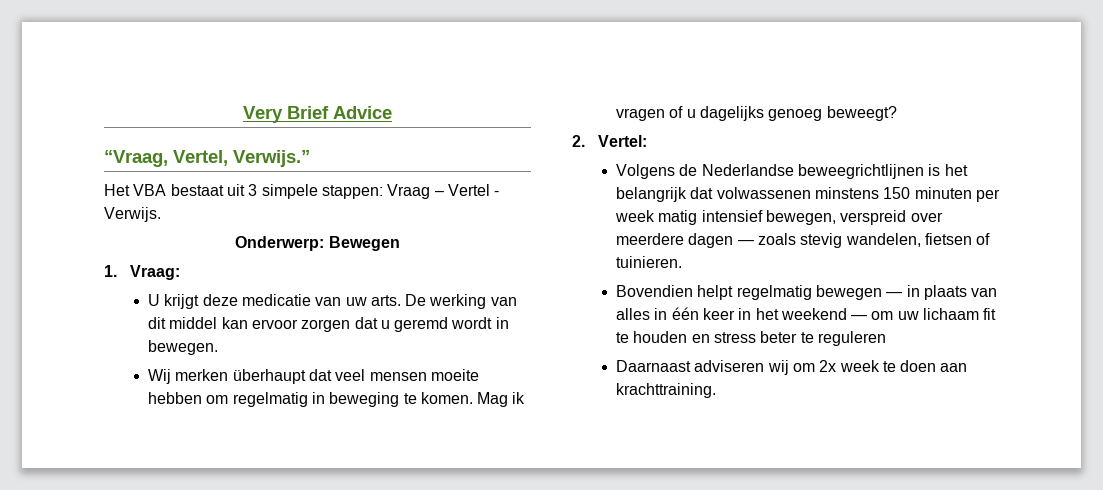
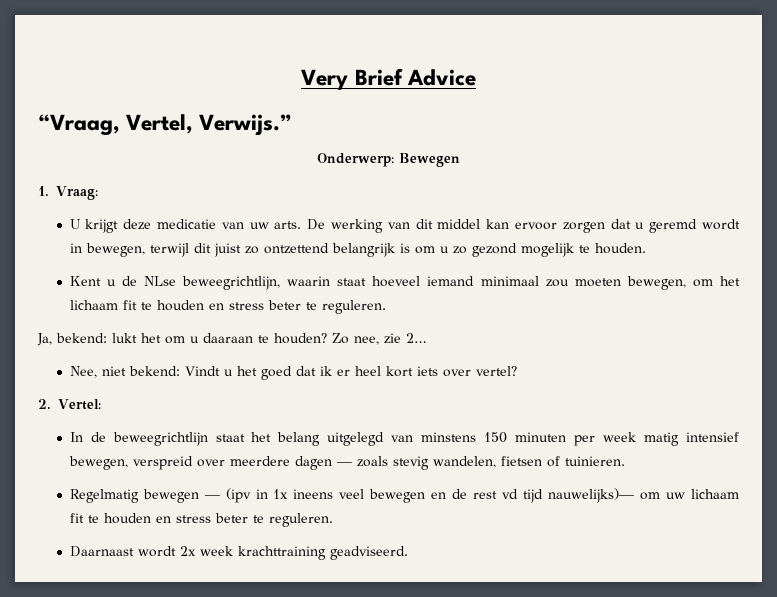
[104,184,500,199] [104,207,161,222] // Het VBA bestaat uit 3 simpele stappen: Vraag – Vertel - Verwijs. -> (293, 125) none
[147,340,218,355] [147,369,479,384] [147,392,526,407] [615,106,897,121] [572,135,648,147] [615,164,968,179] [615,187,811,202] bewegen. // Wij merken überhaupt dat veel mensen moeite hebben om regelmatig in beweging te komen. Mag ik vragen of u dagelijks genoeg beweegt? // 2. Vertel: // Volgens de Nederlandse beweegrichtlijnen is het belangrijk dat volwassenen -> [85,243,646,257] [69,276,740,290] [69,300,386,314] [37,333,426,346] [69,366,517,380] [38,399,101,410] [69,432,414,446] bewegen, terwijl dit juist zo ontzettend belangrijk is om u zo gezond mogelijk te houden. // Kent u de NLse beweegrichtlijn, waarin staat hoeveel iemand minimaal zou moeten bewegen, om het lichaam fit te houden en stress beter te reguleren. // Ja, bekend: lukt het om u daaraan te houden? Zo nee, zie 2… // Nee, niet bekend: Vindt u het goed dat ik er heel kort iets over vertel? // 2. Vertel: // In de beweegrichtlijn staat het belang uitgelegd van
[615,285,998,300] [615,307,868,320] Bovendien helpt regelmatig bewegen — in plaats van alles in één keer in het weekend — -> [69,488,635,503] Regelmatig bewegen — (ipv in 1x ineens veel bewegen en de rest vd tijd nauwelijks)—
[817,331,886,346] reguleren -> [268,513,333,527] reguleren.
[694,360,968,375] [615,383,716,398] adviseren wij om 2x week te doen aan krachttraining. -> [137,546,408,560] wordt 2x week krachttraining geadviseerd.

